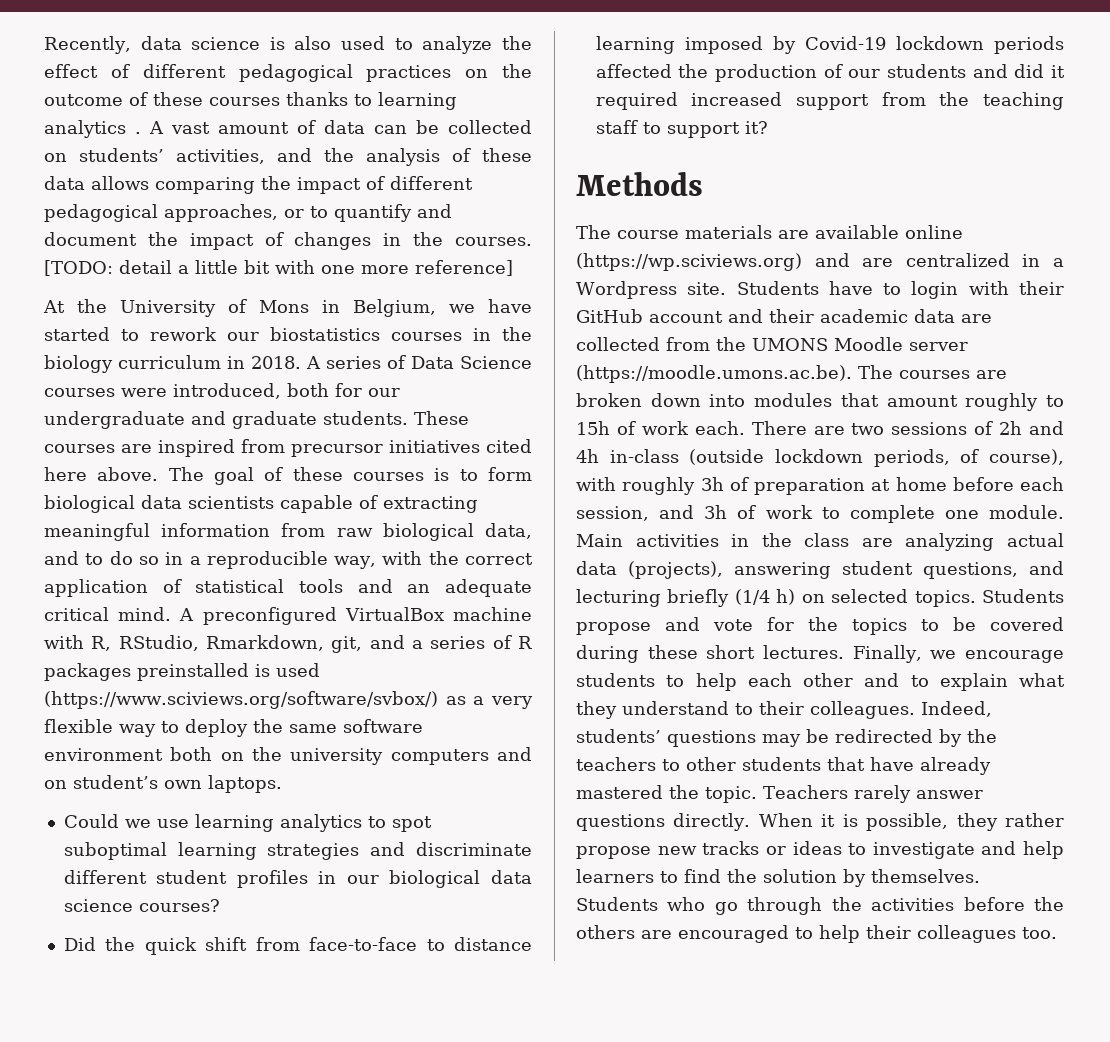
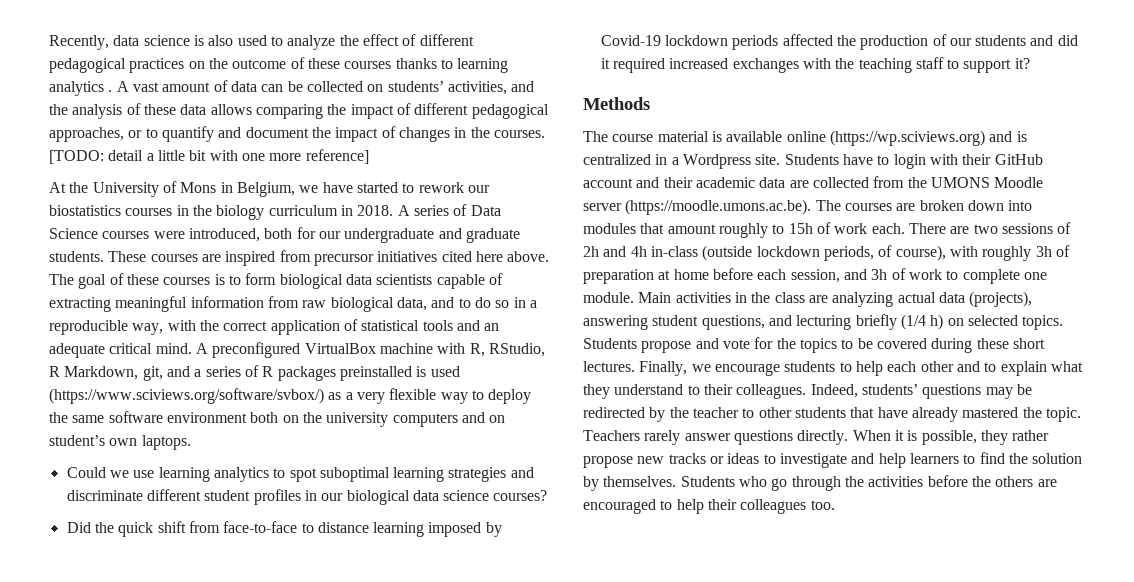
[206,635,324,651] Rmarkdown, -> [49,366,139,380] R Markdown,
[796,92,926,110] support from -> [732,58,831,73] exchanges with
[685,225,809,239] materials are -> [657,131,722,142] material is
[862,258,894,267] are -> [1016,131,1027,142] is
[576,757,656,771] teachers -> [692,407,739,418] teacher

